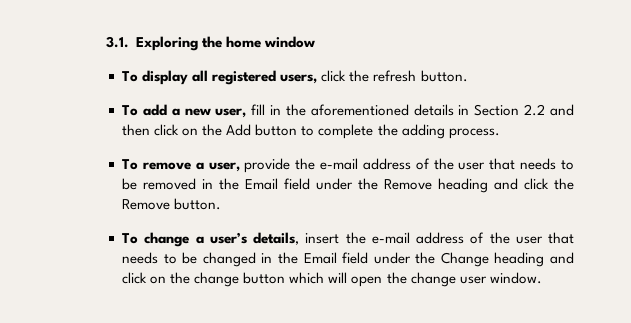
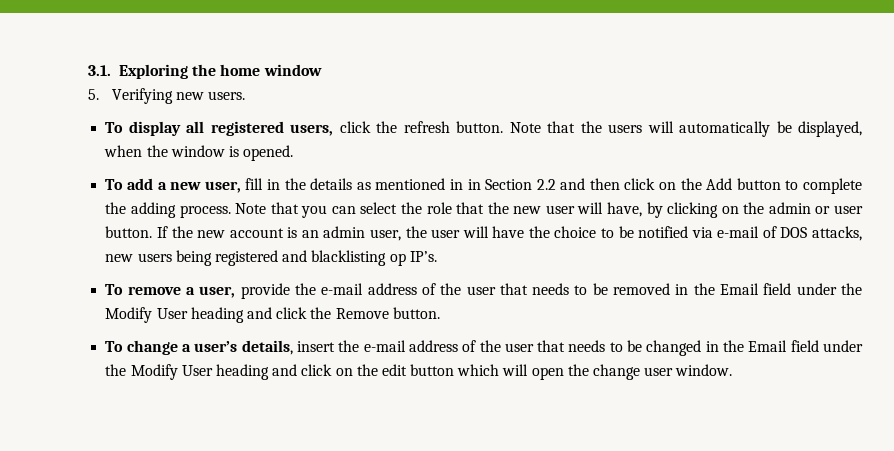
(316, 42) none -> [88,88,245,104] // 5. Verifying new users.
(468, 76) none -> [509,121,862,137] [104,145,294,161] Note that the users will automatically be displayed, when the window is opened.
[310,104,454,116] aforementioned details -> [310,178,463,190] details as mentioned in
(500, 133) none -> [235,202,864,218] [105,226,862,241] [105,250,437,266] Note that you can select the role that the new user will have, by clicking on the admin or user button. If the new account is an admin user, the user will have the choice to be notified via e-mail of DOS attacks, new users being registered and blacklisting op IP’s.
[384,179,433,190] Remove -> [105,307,188,323] Modify User
[440,252,489,267] Change -> [130,364,213,380] Modify User
[194,272,240,287] change -> [381,364,407,376] edit

